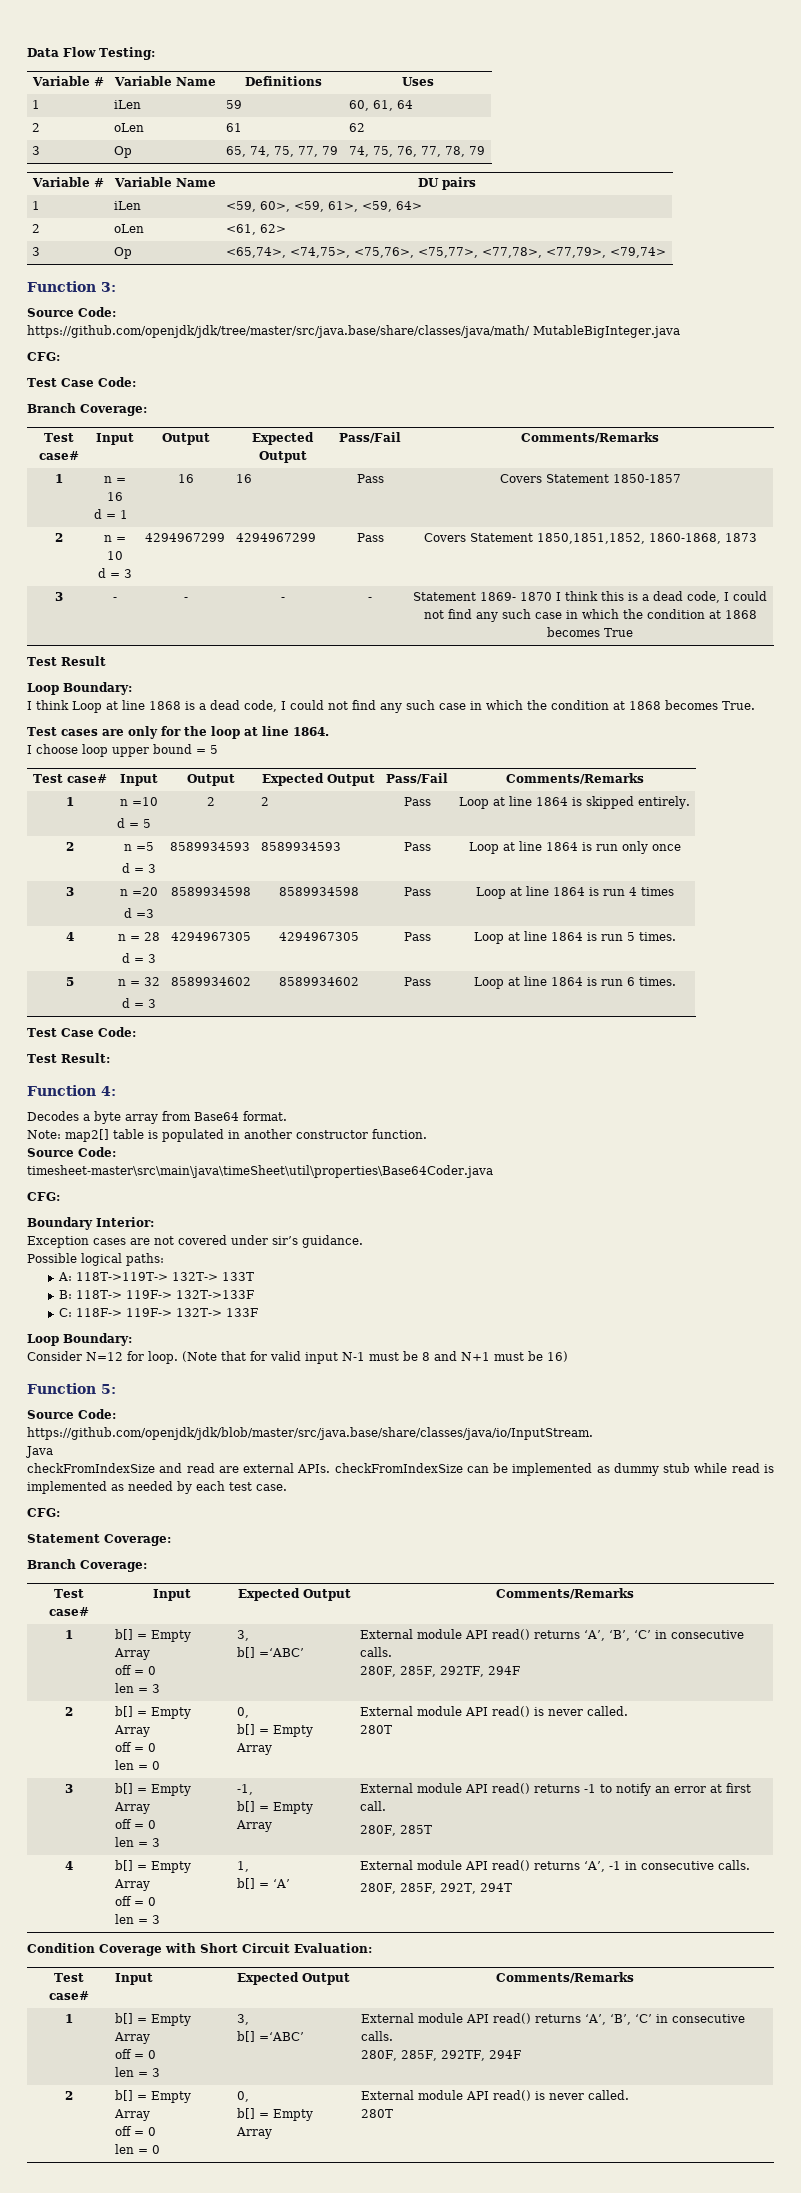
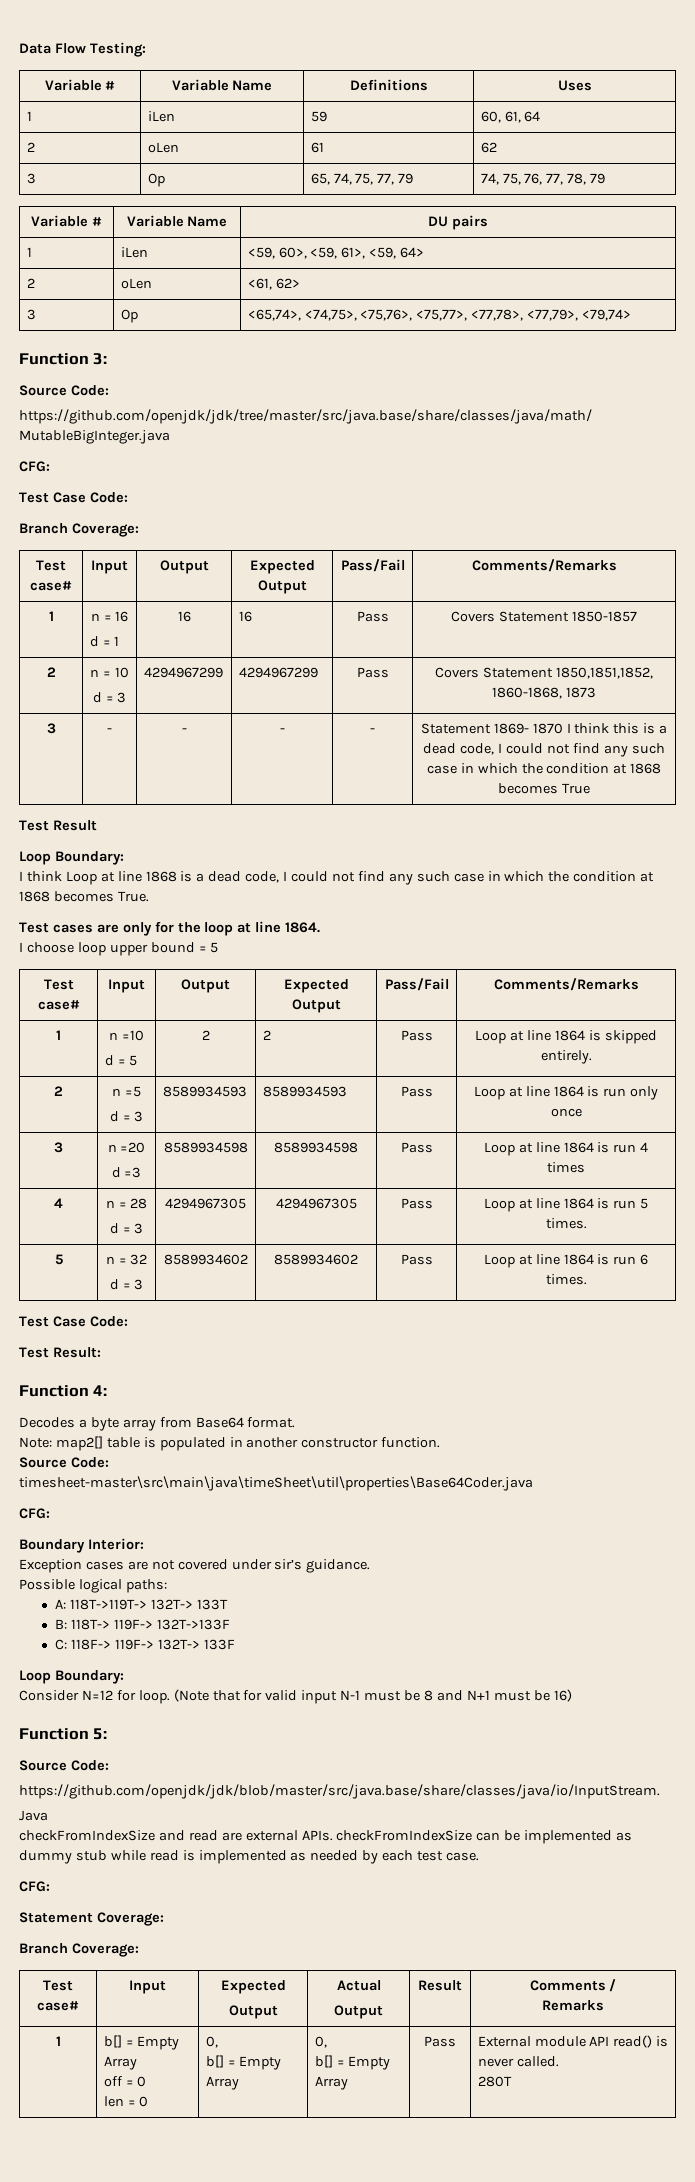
[302,1589,351,1601] [495,1588,634,1599] [65,1630,73,1639] [115,1629,192,1642] [114,1648,151,1660] [115,1665,157,1675] [115,1683,161,1693] [237,1630,250,1641] [237,1647,305,1658] [360,1629,745,1641] [360,1647,393,1657] [360,1666,520,1677] [65,1707,73,1716] [115,1706,192,1719] [114,1725,151,1737] [115,1742,157,1752] [115,1760,161,1770] [237,1707,250,1718] [237,1724,314,1737] [236,1743,273,1755] [360,1706,629,1717] [360,1725,393,1734] [65,1784,73,1793] [115,1783,192,1796] [114,1802,151,1814] [115,1819,157,1829] [115,1837,161,1847] [237,1784,254,1795] [237,1801,314,1814] [236,1820,273,1832] [360,1783,752,1796] [360,1801,387,1811] [360,1825,433,1836] [65,1861,73,1870] [115,1860,192,1873] [114,1879,151,1891] [115,1896,157,1906] [115,1914,161,1924] [237,1861,250,1872] [237,1878,291,1889] [360,1860,751,1872] [360,1883,512,1894] [27,1943,372,1956] [54,1973,85,1982] [49,1991,89,2000] [115,1973,154,1985] [237,1972,351,1985] [496,1972,634,1983] [65,2014,73,2023] [115,2013,192,2026] [114,2032,151,2044] [115,2049,157,2059] [115,2067,161,2077] [237,2014,250,2025] [237,2031,305,2042] [361,2013,746,2025] [361,2031,394,2041] [361,2050,521,2061] [65,2091,73,2100] [115,2090,192,2103] [114,2109,151,2121] [115,2126,157,2136] [115,2144,161,2154] [237,2091,250,2102] [237,2108,314,2121] [236,2127,273,2139] Output | Comments/Remarks // 1 | b[] = Empty Array // off = 0 // len = 3 | 3, // b[] =‘ABC’ | External module API read() returns ‘A’, ‘B’, ‘C’ in consecutive calls. // 280F, 285F, 292TF, 294F // 2 | b[] = Empty Array // off = 0 // len = 0 | 0, // b[] = Empty Array | External module API read() is never called. // 280T // 3 | b[] = Empty Array // off = 0 // len = 3 | -1, // b[] = Empty Array | External module API read() returns -1 to notify an error at first call. // 280F, 285T // 4 | b[] = Empty Array // off = 0 // len = 3 | 1, // b[] = ‘A’ | External module API read() returns ‘A’, -1 in consecutive calls. // 280F, 285F, 292T, 294T // Condition Coverage with Short Circuit Evaluation: // Test case# | Input | Expected Output | Comments/Remarks // 1 | b[] = Empty Array // off = 0 // len = 3 | 3, // b[] =‘ABC’ | External module API read() returns ‘A’, ‘B’, ‘C’ in consecutive calls. // 280F, 285F, 292TF, 294F // 2 | b[] = Empty Array // off = 0 // len = 0 | 0, // b[] = Empty Array -> [228,2005,278,2019] [336,1980,381,1991] [334,2005,383,2019] [418,1980,462,1991] [529,1979,617,1992] [542,2000,604,2011] [55,2036,61,2046] [103,2035,180,2050] [103,2056,137,2070] [103,2076,147,2087] [103,2096,149,2107] [205,2036,218,2048] [205,2055,282,2070] [205,2076,239,2090] [314,2036,327,2048] [314,2055,391,2070] [314,2076,348,2090] [424,2036,456,2047] // Output | Actual // Output | Result | Comments / // Remarks // 1 | b[] = Empty Array // off = 0 // len = 0 | 0, // b[] = Empty Array | 0, // b[] = Empty Array | Pass

